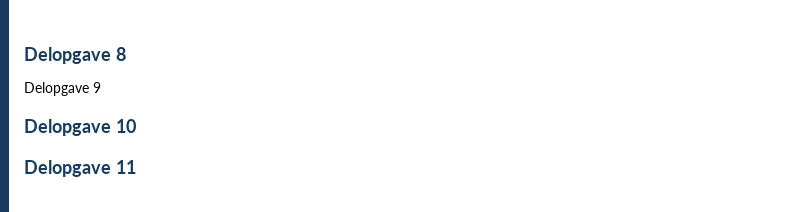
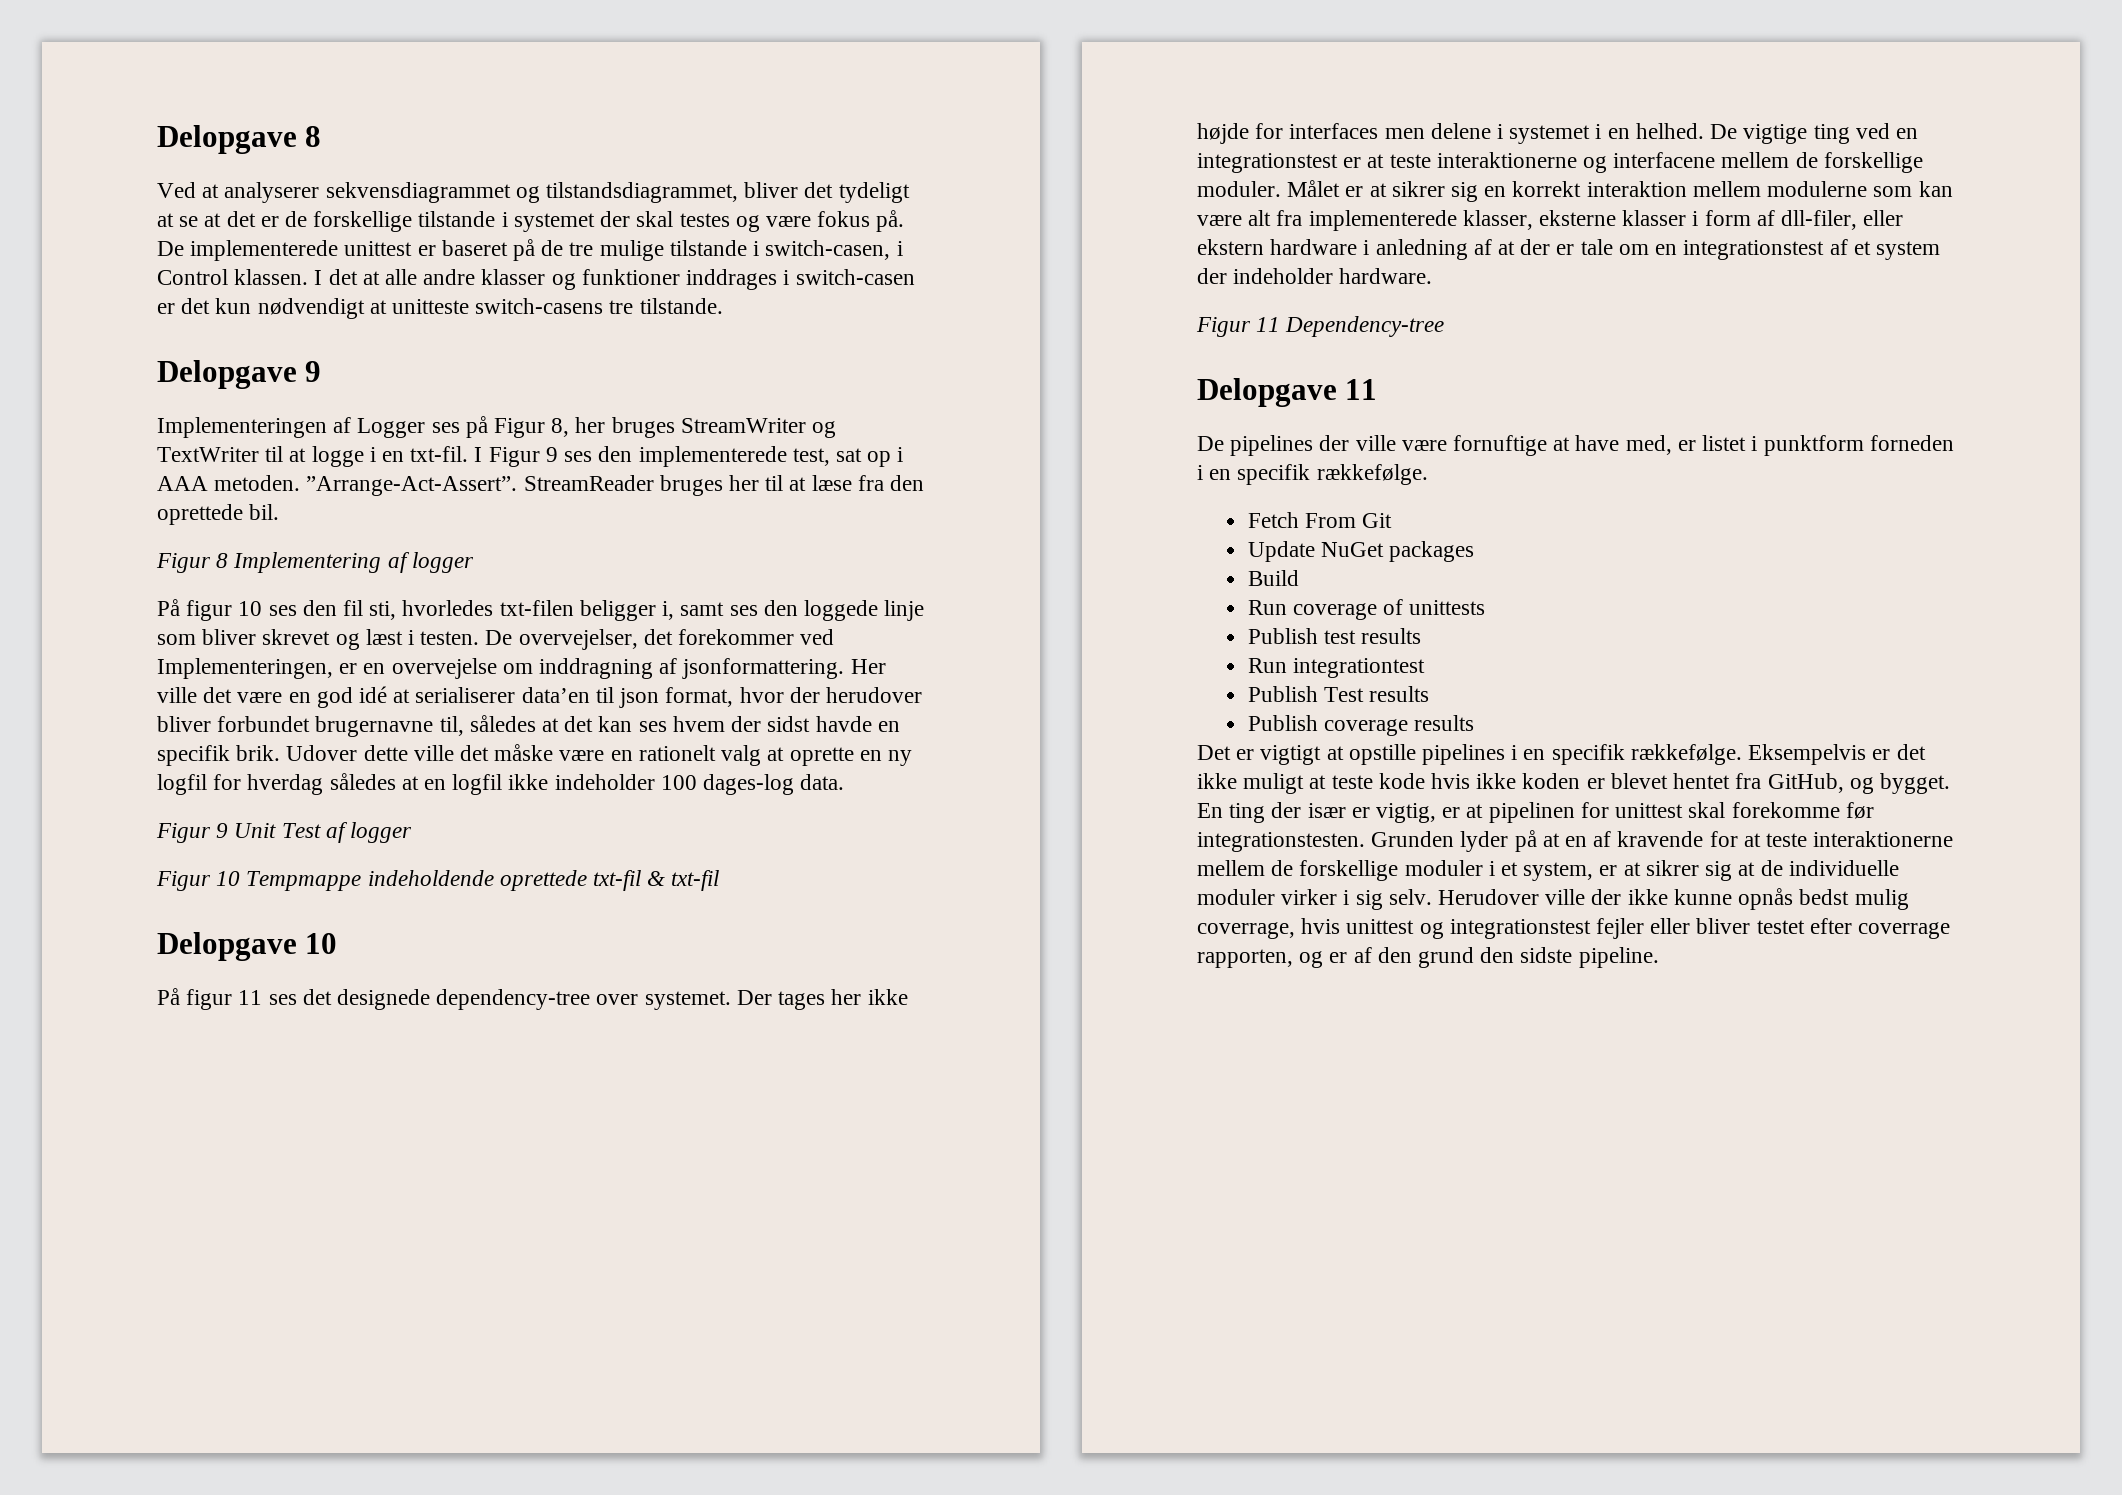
[24,82,101,96] [24,119,136,136] [24,160,136,177] Delopgave 9 // Delopgave 10 // Delopgave 11 -> [157,182,910,203] [157,210,905,232] [157,239,903,261] [157,269,915,290] [157,298,723,319] [157,360,322,389] [157,416,837,438] [157,446,904,467] [157,475,925,496] [157,504,280,525] [156,552,474,573] [157,599,925,621] [157,629,835,650] [157,658,886,679] [157,686,922,708] [157,715,900,737] [157,744,912,766] [157,773,845,795] [156,822,413,843] [156,870,720,891] [157,932,338,961] [157,988,908,1010] [1197,123,1918,144] [1197,152,1923,173] [1197,180,1953,202] [1197,210,1904,231] [1197,239,1940,260] [1197,268,1433,284] [1196,316,1445,337] [1197,378,1378,407] [1197,435,1954,456] [1197,464,1428,485] [1247,512,1393,528] [1247,541,1475,562] [1247,570,1299,586] [1247,599,1486,620] [1247,628,1422,644] [1247,658,1425,678] [1247,686,1430,702] [1247,715,1475,736] [1197,744,1926,765] [1197,773,1950,794] [1197,802,1874,823] [1197,830,1954,852] [1197,860,1899,881] [1197,888,1909,910] [1197,918,1951,939] [1197,947,1659,968] Ved at analyserer sekvensdiagrammet og tilstandsdiagrammet, bliver det tydeligt at se at det er de forskellige tilstande i systemet der skal testes og være fokus på. De implementerede unittest er baseret på de tre mulige tilstande i switch-casen, i Control klassen. I det at alle andre klasser og funktioner inddrages i switch-casen er det kun nødvendigt at unitteste switch-casens tre tilstande. // Delopgave 9 // Implementeringen af Logger ses på Figur 8, her bruges StreamWriter og TextWriter til at logge i en txt-fil. I Figur 9 ses den implementerede test, sat op i AAA metoden. ”Arrange-Act-Assert”. StreamReader bruges her til at læse fra den oprettede bil. // Figur 8 Implementering af logger // På figur 10 ses den fil sti, hvorledes txt-filen beligger i, samt ses den loggede linje som bliver skrevet og læst i testen. De overvejelser, det forekommer ved Implementeringen, er en overvejelse om inddragning af jsonformattering. Her ville det være en god idé at serialiserer data’en til json format, hvor der herudover bliver forbundet brugernavne til, således at det kan ses hvem der sidst havde en specifik brik. Udover dette ville det måske være en rationelt valg at oprette en ny logfil for hverdag således at en logfil ikke indeholder 100 dages-log data. // Figur 9 Unit Test af logger // Figur 10 Tempmappe indeholdende oprettede txt-fil & txt-fil // Delopgave 10 // På figur 11 ses det designede dependency-tree over systemet. Der tages her ikke højde for interfaces men delene i systemet i en helhed. De vigtige ting ved en integrationstest er at teste interaktionerne og interfacene mellem de forskellige moduler. Målet er at sikrer sig en korrekt interaktion mellem modulerne som kan være alt fra implementerede klasser, eksterne klasser i form af dll-filer, eller ekstern hardware i anledning af at der er tale om en integrationstest af et system der indeholder hardware. // Figur 11 Dependency-tree // Delopgave 11 // De pipelines der ville være fornuftige at have med, er listet i punktform forneden i en specifik rækkefølge. // Fetch From Git // Update NuGet packages // Build // Run coverage of unittests // Publish test results // Run integrationtest // Publish Test results // Publish coverage results // Det er vigtigt at opstille pipelines i en specifik rækkefølge. Eksempelvis er det ikke muligt at teste kode hvis ikke koden er blevet hentet fra GitHub, og bygget. En ting der især er vigtig, er at pipelinen for unittest skal forekomme før integrationstesten. Grunden lyder på at en af kravende for at teste interaktionerne mellem de forskellige moduler i et system, er at sikrer sig at de individuelle moduler virker i sig selv. Herudover ville der ikke kunne opnås bedst mulig coverrage, hvis unittest og integrationstest fejler eller bliver testet efter coverrage rapporten, og er af den grund den sidste pipeline.

